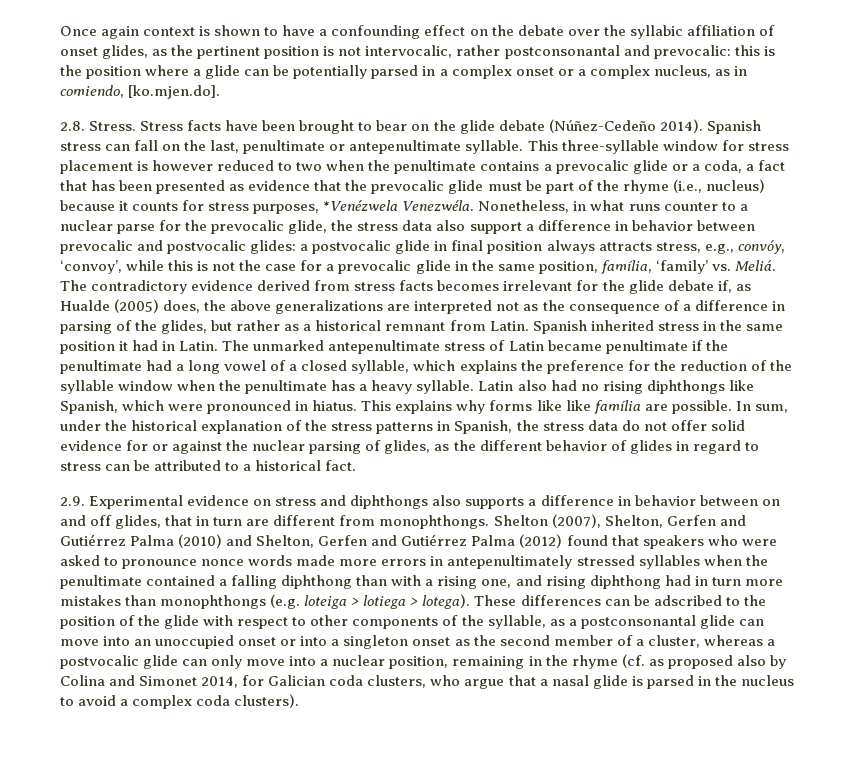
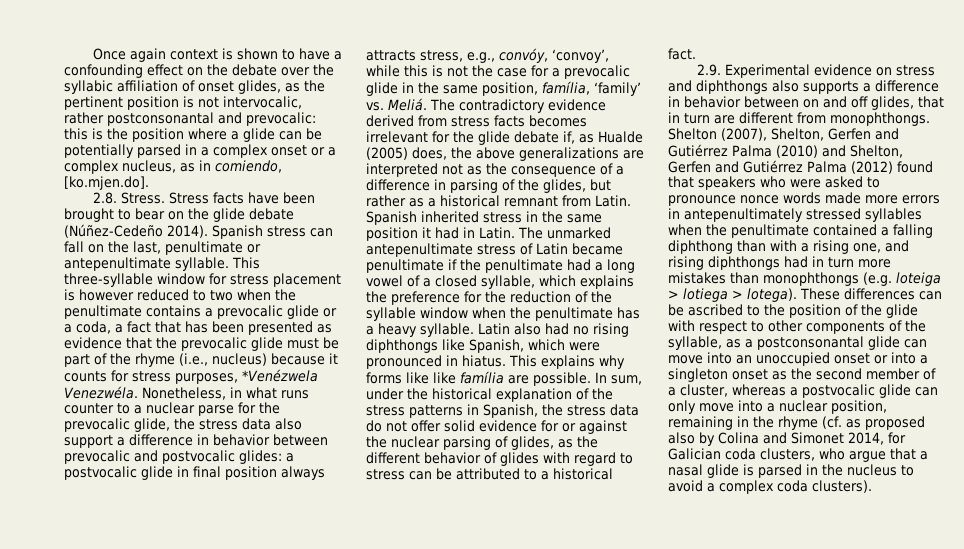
[675,441,689,451] in -> [543,452,570,463] with
[589,575,661,589] diphthong -> [708,256,780,270] diphthongs
[653,595,722,606] adscribed -> [688,304,743,316] ascribed

